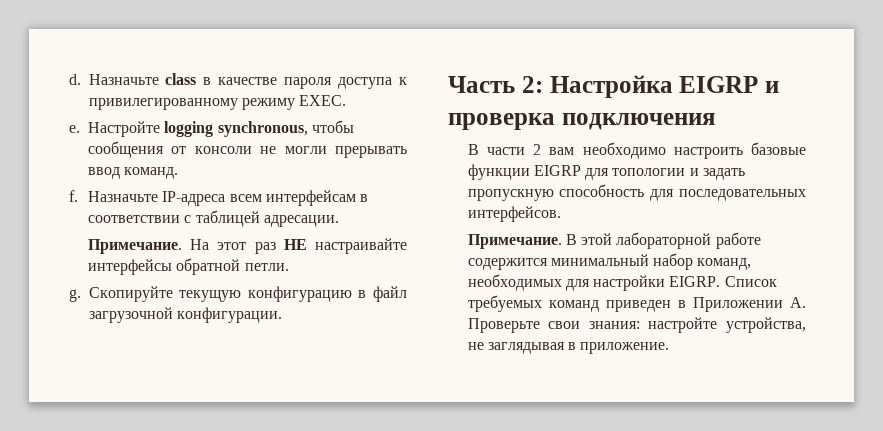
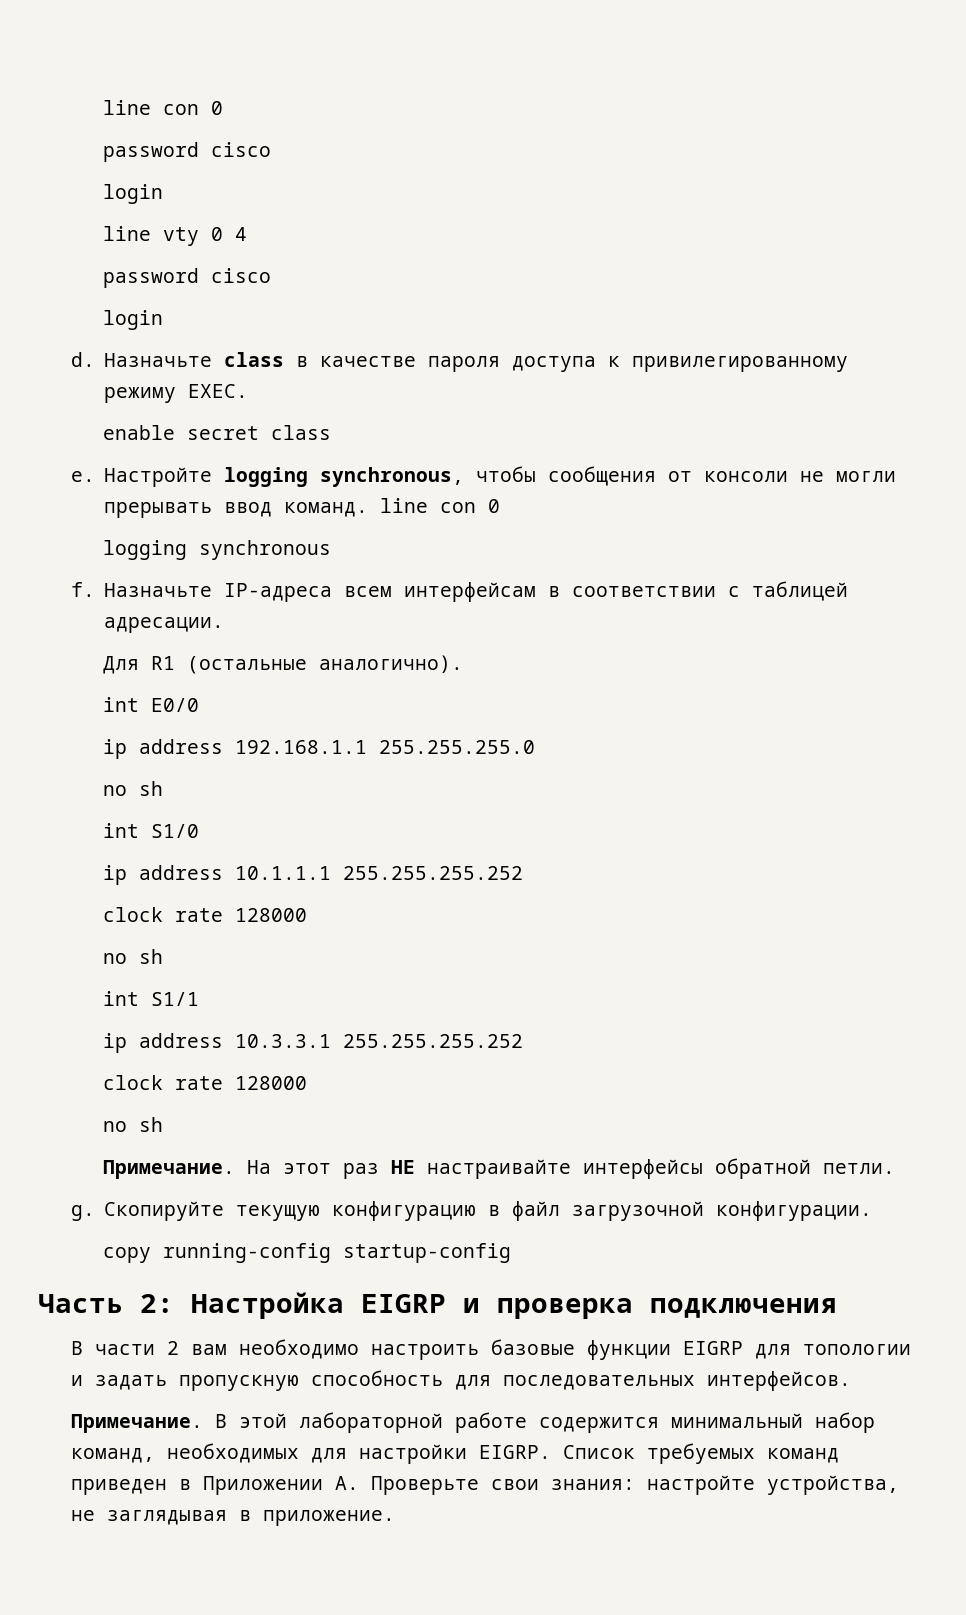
(68, 79) none -> [103,100,224,115] [103,142,272,162] [103,184,164,204] [103,226,248,246] [103,268,272,288] [103,310,164,330] line con 0 // password cisco // login // line vty 0 4 // password cisco // login //
(347, 100) none -> [103,425,332,440] // enable secret class
(179, 173) none -> [380,498,501,513] [103,540,332,560] line con 0 // logging synchronous
(339, 221) none -> [103,655,464,674] [103,697,200,712] [103,739,536,759] [103,781,164,796] [103,823,200,838] [103,865,524,885] [103,907,308,922] [103,949,164,964] [103,991,200,1006] [103,1033,524,1053] [103,1075,308,1090] [103,1117,164,1132] // Для R1 (остальные аналогично). // int E0/0 // ip address 192.168.1.1 255.255.255.0 // no sh // int S1/0 // ip address 10.1.1.1 255.255.255.252 // clock rate 128000 // no sh // int S1/1 // ip address 10.3.3.1 255.255.255.252 // clock rate 128000 // no sh
(282, 315) none -> [103,1243,512,1263] // copy running-config startup-config

